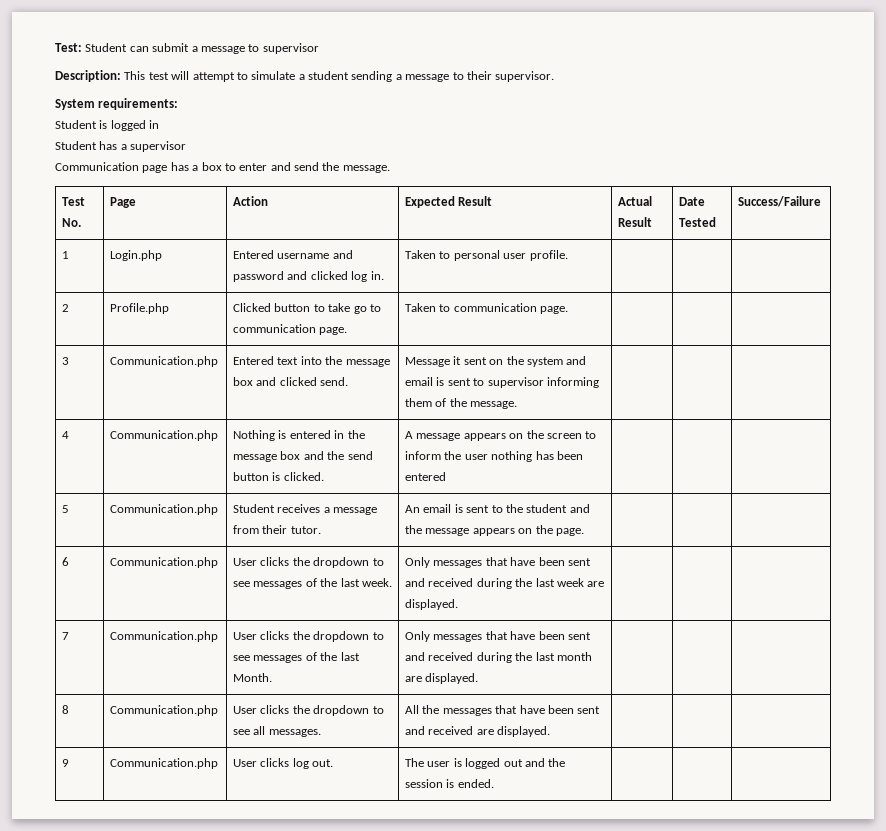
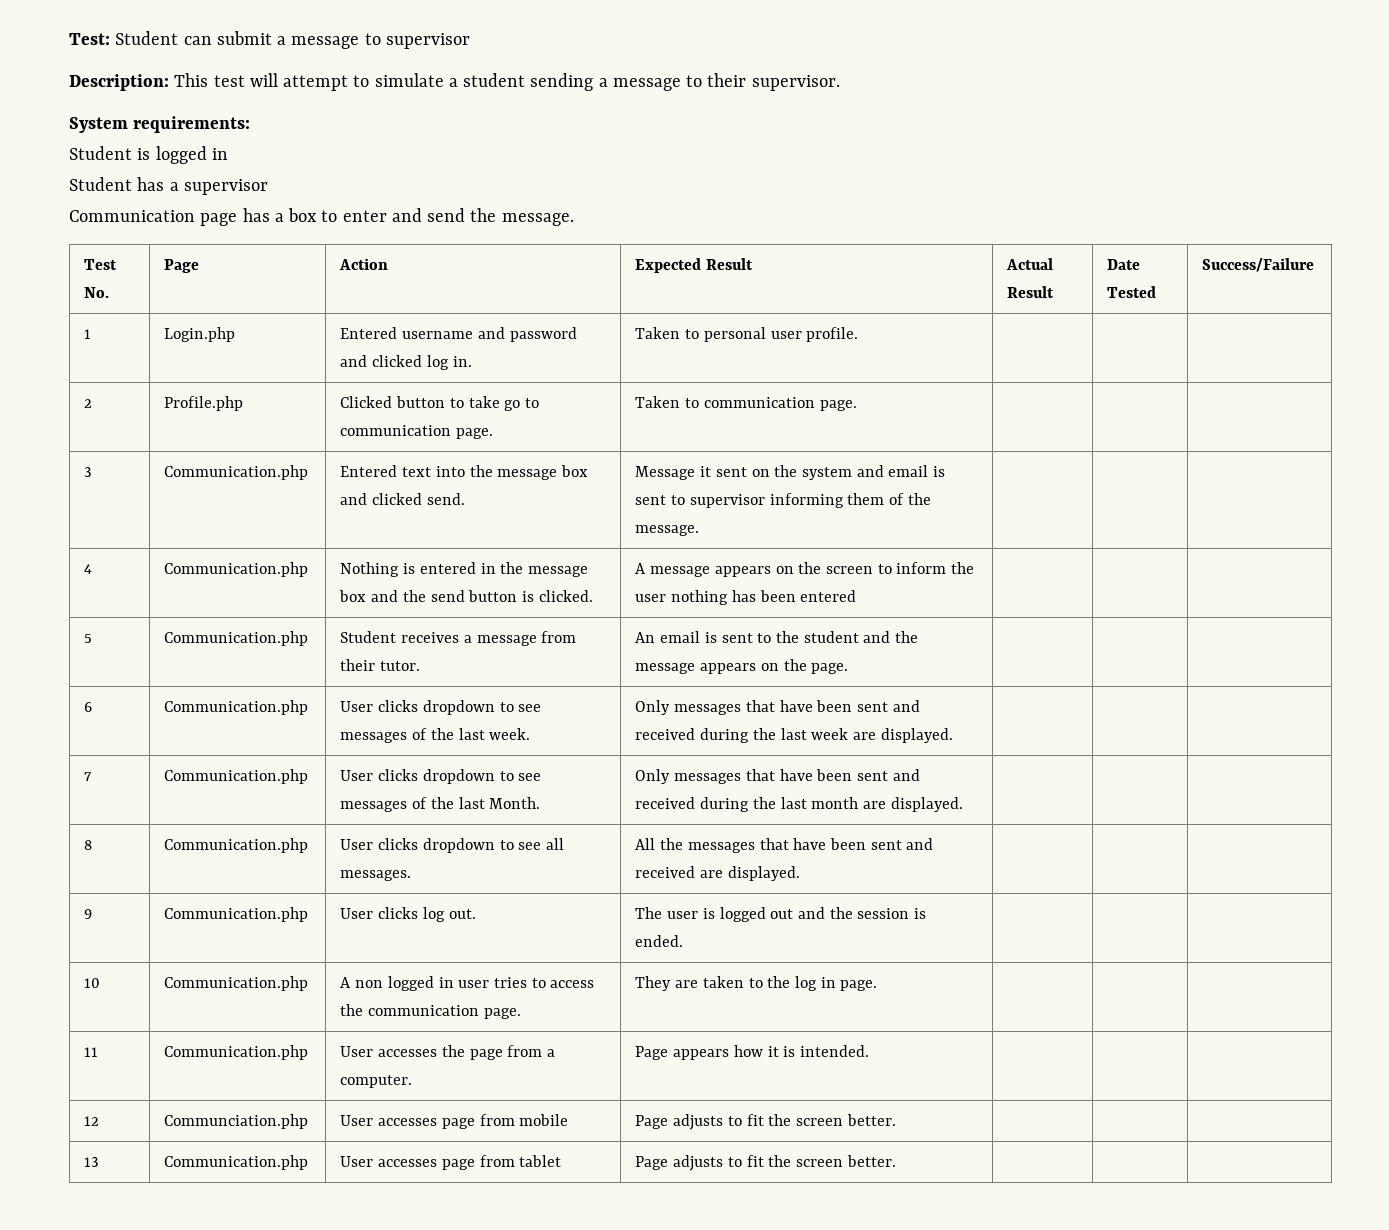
[292,557,310,566] the -> (419, 706) none
[292,631,310,640] the -> (419, 775) none
[292,705,310,714] the -> (419, 844) none
(494, 783) none -> [84,978,101,988] [164,976,309,991] [340,976,595,991] [340,1004,521,1019] [635,976,878,991] [84,1047,99,1057] [164,1045,309,1060] [340,1045,556,1060] [340,1075,413,1088] [635,1045,870,1060] [84,1116,100,1126] [164,1114,309,1129] [340,1114,569,1129] [635,1114,896,1130] [84,1157,100,1167] [164,1155,309,1170] [340,1155,562,1170] [635,1155,896,1171] // 10 | Communication.php | A non logged in user tries to access the communication page. | They are taken to the log in page. | | | // 11 | Communication.php | User accesses the page from a computer. | Page appears how it is intended. | | | // 12 | Communciation.php | User accesses page from mobile | Page adjusts to fit the screen better. | | | // 13 | Communication.php | User accesses page from tablet | Page adjusts to fit the screen better. | | |

